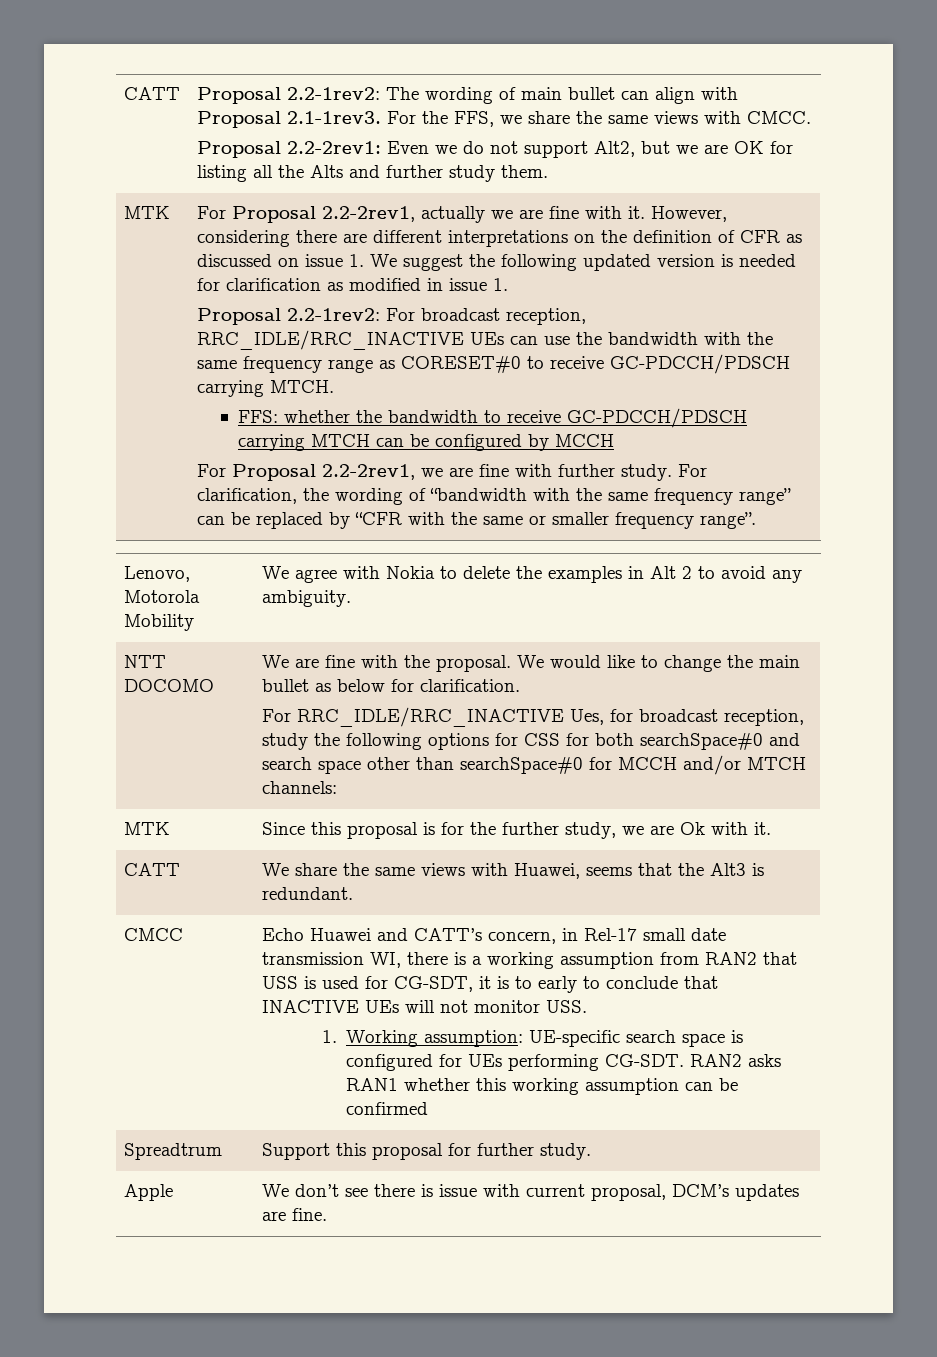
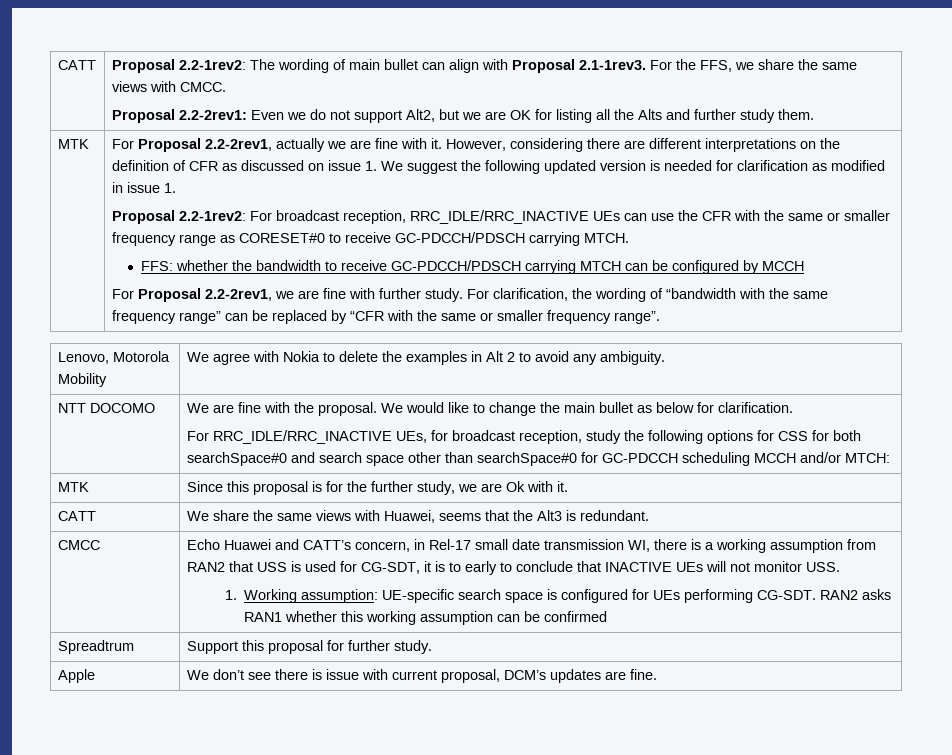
[608,332,774,345] [197,360,238,369] bandwidth with the same -> [701,210,890,221] CFR with the same or smaller
[570,709,605,725] Ues, -> [395,431,427,443] UEs,
[618,755,807,775] [262,781,338,794] MCCH and/or MTCH channels: -> [601,452,890,466] GC-PDCCH scheduling MCCH and/or MTCH:

